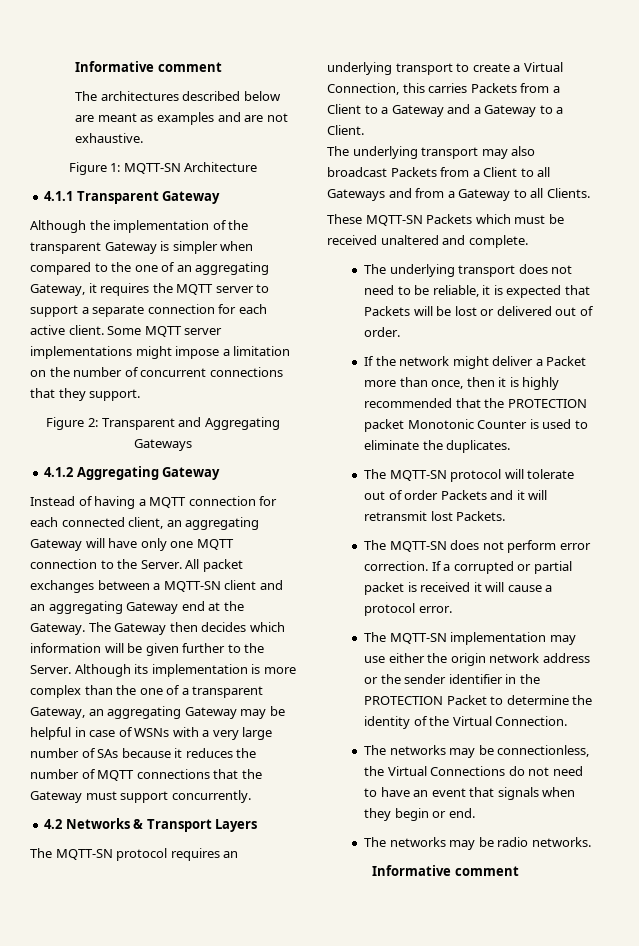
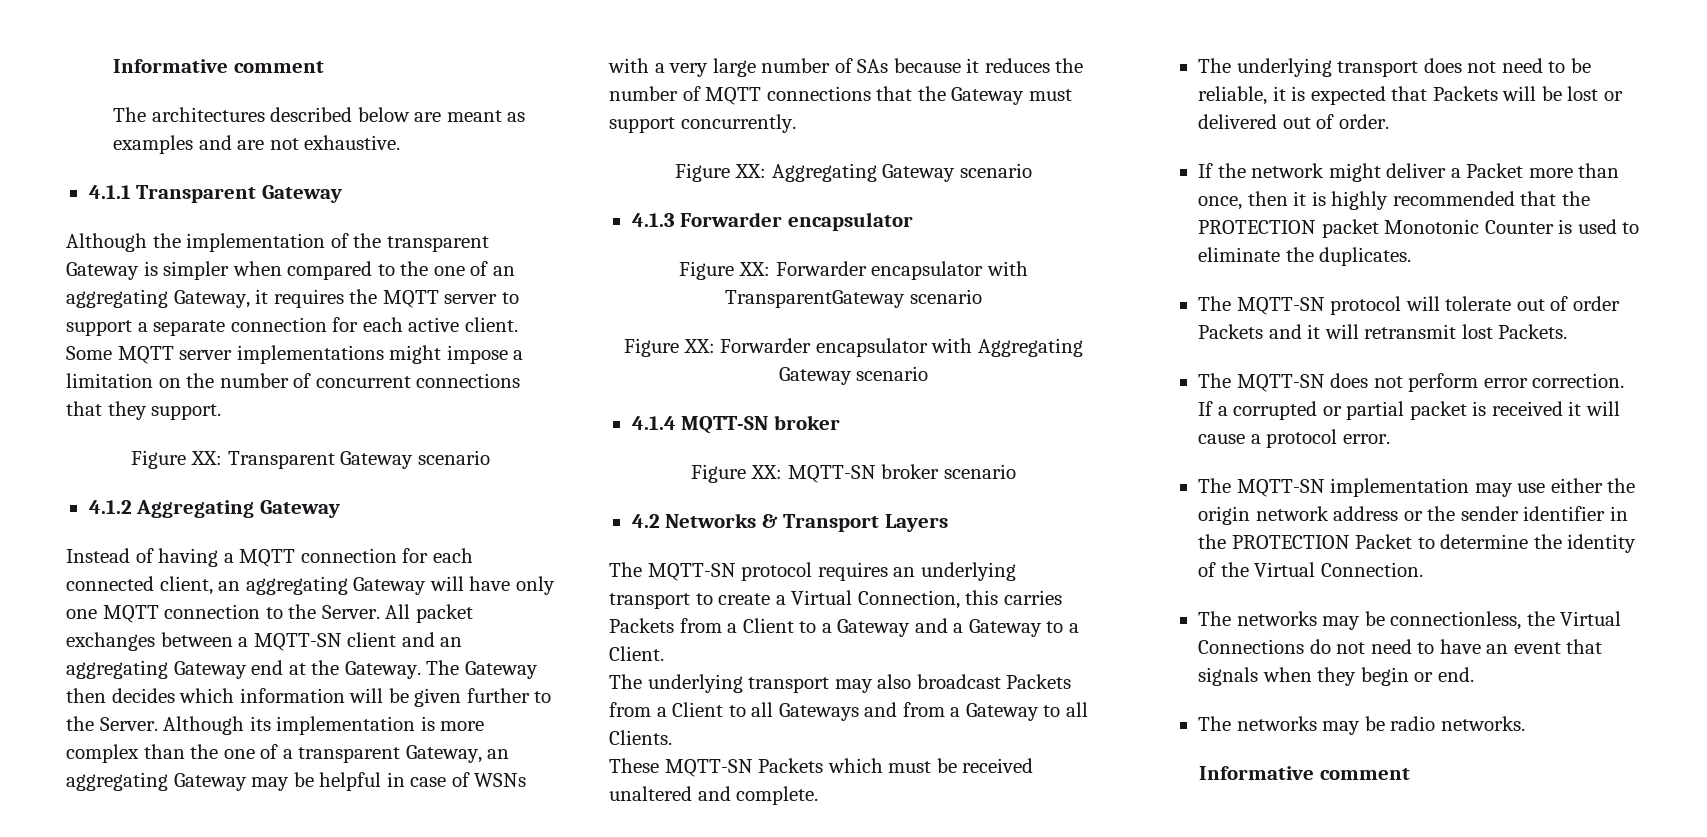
[68,162,258,175] // Figure 1: MQTT-SN Architecture -> (401, 142) none
[87,417,280,430] [134,439,192,451] 2: Transparent and Aggregating Gateways -> [190,450,490,469] XX: Transparent Gateway scenario
(251, 796) none -> [675,163,1032,182] [631,212,913,231] [679,261,1028,280] [725,289,982,308] [624,338,1083,357] [778,366,929,385] [631,415,840,434] [691,464,1016,483] // Figure XX: Aggregating Gateway scenario // 4.1.3 Forwarder encapsulator // Figure XX: Forwarder encapsulator with TransparentGateway scenario // Figure XX: Forwarder encapsulator with Aggregating Gateway scenario // 4.1.4 MQTT-SN broker // Figure XX: MQTT-SN broker scenario

